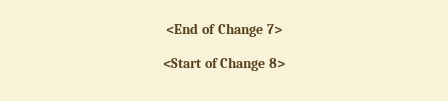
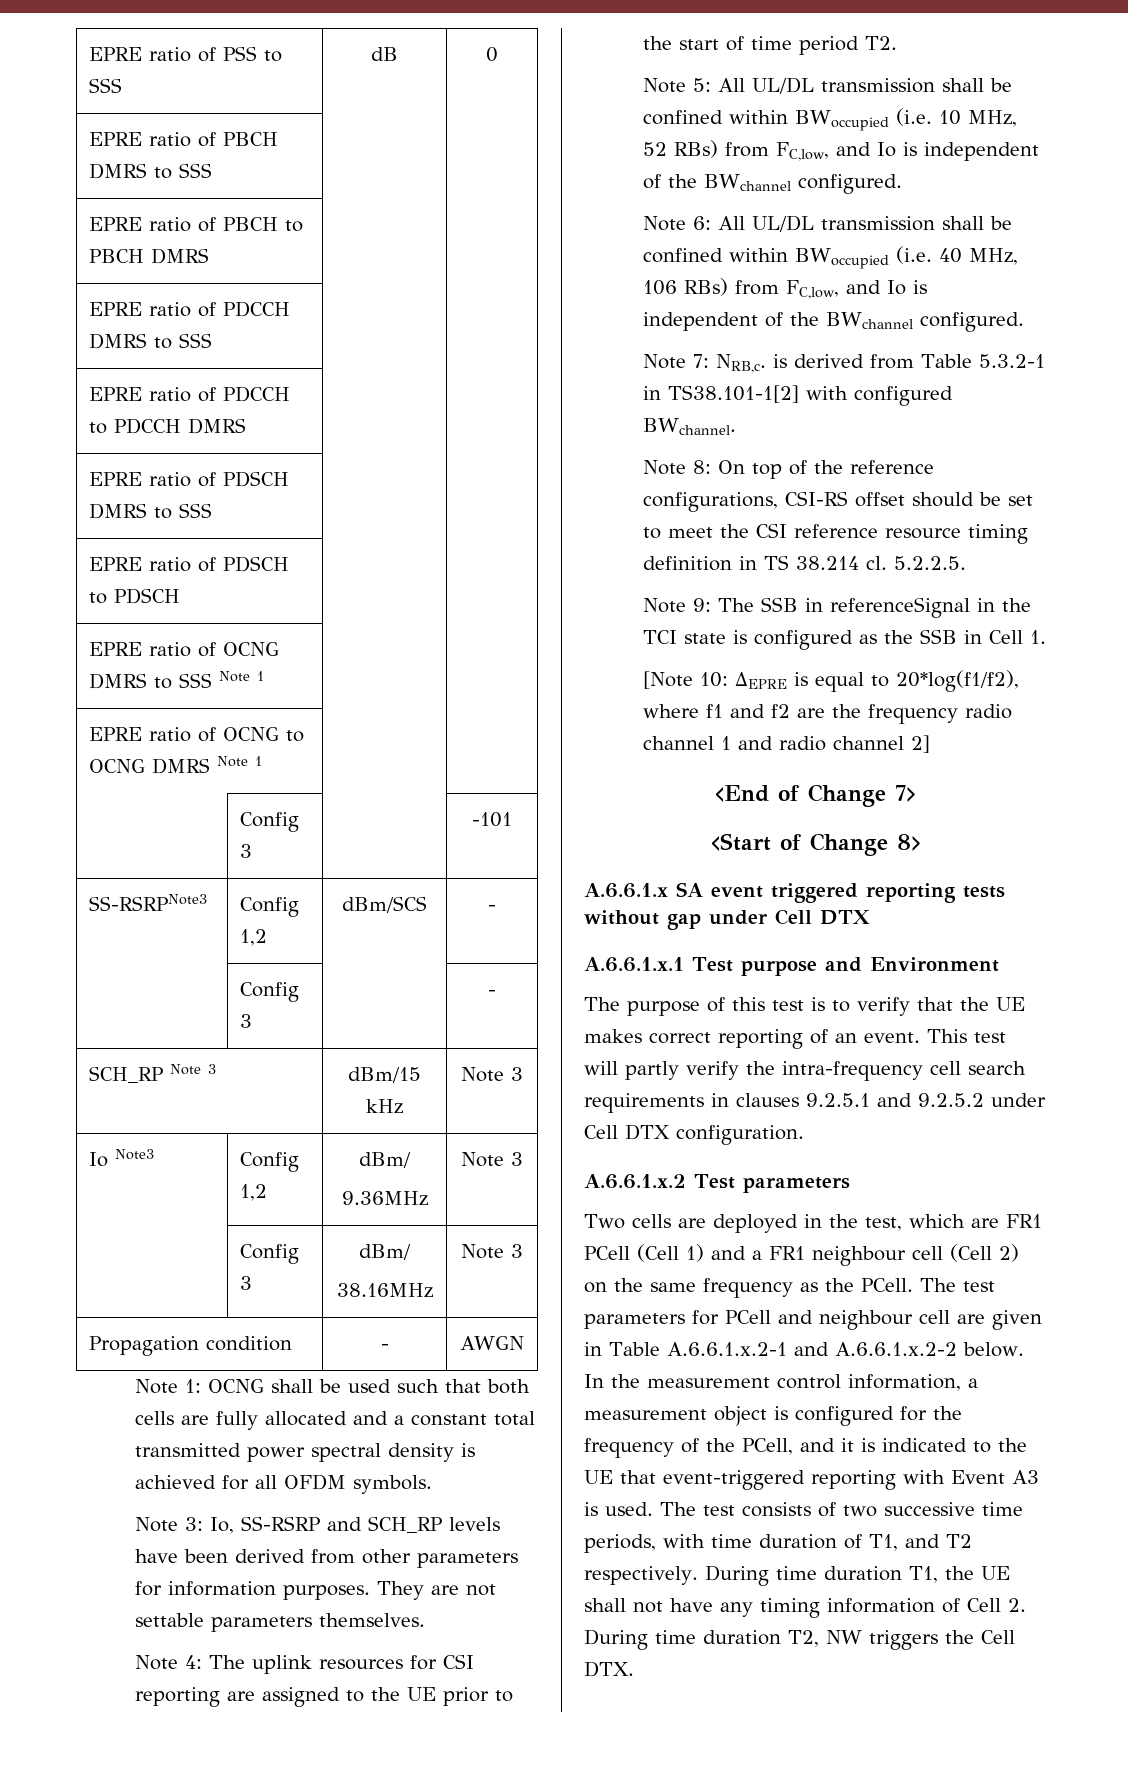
(166, 28) none -> [88,46,282,62] [88,78,122,93] [371,47,398,61] [486,47,498,62] [88,132,278,147] [88,163,212,179] [88,217,303,232] [88,248,209,264] [88,301,290,317] [88,333,212,349] [88,386,290,402] [88,418,246,434] [88,471,289,487] [88,503,212,519] [88,556,289,572] [88,588,180,604] [88,642,279,657] [88,671,264,689] [88,727,304,742] [88,756,262,774] [239,812,299,832] [239,844,252,858] [472,812,512,827] [88,894,207,911] [239,897,299,917] [239,929,267,946] [342,896,427,913] [488,905,496,911] [239,982,299,1002] [239,1014,252,1028] [488,990,496,996] [88,1064,216,1083] [348,1067,421,1083] [366,1099,403,1114] [461,1067,523,1082] [88,1149,154,1167] [239,1152,299,1172] [239,1184,267,1201] [359,1152,411,1168] [341,1191,428,1206] [461,1152,523,1167] [239,1244,299,1264] [239,1276,252,1290] [359,1244,411,1260] [336,1283,433,1298] [461,1244,523,1259] [88,1336,292,1356] [380,1344,389,1350] [459,1336,525,1350] [134,1379,530,1394] [134,1411,535,1430] [134,1443,475,1462] [134,1474,432,1494] [134,1516,500,1534] [134,1549,518,1568] [134,1581,496,1600] [134,1613,425,1632] [134,1654,474,1674] [134,1687,513,1707] [642,36,897,55] [642,77,1012,94] [642,108,1017,131] [642,140,1039,161] [642,174,902,194] [642,215,1012,232] [642,246,1018,269] [642,278,927,299] [642,312,1024,332] [642,354,1045,373] [642,385,953,406] [642,418,736,435] [642,460,934,479] [642,491,1033,512] [642,523,1028,544] [642,555,966,571] [642,597,1031,618] [642,629,1046,650] [642,670,1019,692] [642,704,1012,724] [642,735,930,753] EPRE ratio of PSS to SSS | dB | 0 // EPRE ratio of PBCH DMRS to SSS | | // EPRE ratio of PBCH to PBCH DMRS | | // EPRE ratio of PDCCH DMRS to SSS | | // EPRE ratio of PDCCH to PDCCH DMRS | | // EPRE ratio of PDSCH DMRS to SSS | | // EPRE ratio of PDSCH to PDSCH | | // EPRE ratio of OCNG DMRS to SSS Note 1 | | // EPRE ratio of OCNG to OCNG DMRS Note 1 | | // | Config 3 | | -101 // SS-RSRPNote3 | Config 1,2 | dBm/SCS | - // | Config 3 | | - // SCH_RP Note 3 | dBm/15 kHz | Note 3 // Io Note3 | Config 1,2 | dBm/ // 9.36MHz | Note 3 // | Config 3 | dBm/ // 38.16MHz | Note 3 // Propagation condition | - | AWGN // Note 1: OCNG shall be used such that both cells are fully allocated and a constant total transmitted power spectral density is achieved for all OFDM symbols. // Note 3: Io, SS-RSRP and SCH_RP levels have been derived from other parameters for information purposes. They are not settable parameters themselves. // Note 4: The uplink resources for CSI reporting are assigned to the UE prior to the start of time period T2. // Note 5: All UL/DL transmission shall be confined within BWoccupied (i.e. 10 MHz, 52 RBs) from FC,low, and Io is independent of the BWchannel configured. // Note 6: All UL/DL transmission shall be confined within BWoccupied (i.e. 40 MHz, 106 RBs) from FC,low, and Io is independent of the BWchannel configured. // Note 7: NRB,c. is derived from Table 5.3.2-1 in TS38.101-1[2] with configured BWchannel. // Note 8: On top of the reference configurations, CSI-RS offset should be set to meet the CSI reference resource timing definition in TS 38.214 cl. 5.2.2.5. // Note 9: The SSB in referenceSignal in the TCI state is configured as the SSB in Cell 1. // [Note 10: ΔEPRE is equal to 20*log(f1/f2), where f1 and f2 are the frequency radio channel 1 and radio channel 2] //
(286, 63) none -> [584,882,1005,903] [584,909,870,930] [584,957,999,976] [584,997,1025,1016] [584,1029,1006,1049] [584,1061,1026,1081] [584,1093,1046,1113] [584,1124,804,1145] [584,1174,850,1193] [584,1214,1042,1233] [584,1244,1019,1266] [584,1278,995,1298] [584,1310,1042,1330] [584,1342,1024,1357] [584,1374,978,1391] [584,1406,962,1426] [584,1438,1027,1458] [584,1470,1039,1490] [584,1502,1023,1517] [584,1534,972,1553] [584,1565,1010,1586] [584,1598,1026,1618] [584,1629,1015,1650] [584,1661,634,1677] // A.6.6.1.x SA event triggered reporting tests without gap under Cell DTX // A.6.6.1.x.1 Test purpose and Environment // The purpose of this test is to verify that the UE makes correct reporting of an event. This test will partly verify the intra-frequency cell search requirements in clauses 9.2.5.1 and 9.2.5.2 under Cell DTX configuration. // A.6.6.1.x.2 Test parameters // Two cells are deployed in the test, which are FR1 PCell (Cell 1) and a FR1 neighbour cell (Cell 2) on the same frequency as the PCell. The test parameters for PCell and neighbour cell are given in Table A.6.6.1.x.2-1 and A.6.6.1.x.2-2 below. In the measurement control information, a measurement object is configured for the frequency of the PCell, and it is indicated to the UE that event-triggered reporting with Event A3 is used. The test consists of two successive time periods, with time duration of T1, and T2 respectively. During time duration T1, the UE shall not have any timing information of Cell 2. During time duration T2, NW triggers the Cell DTX.

